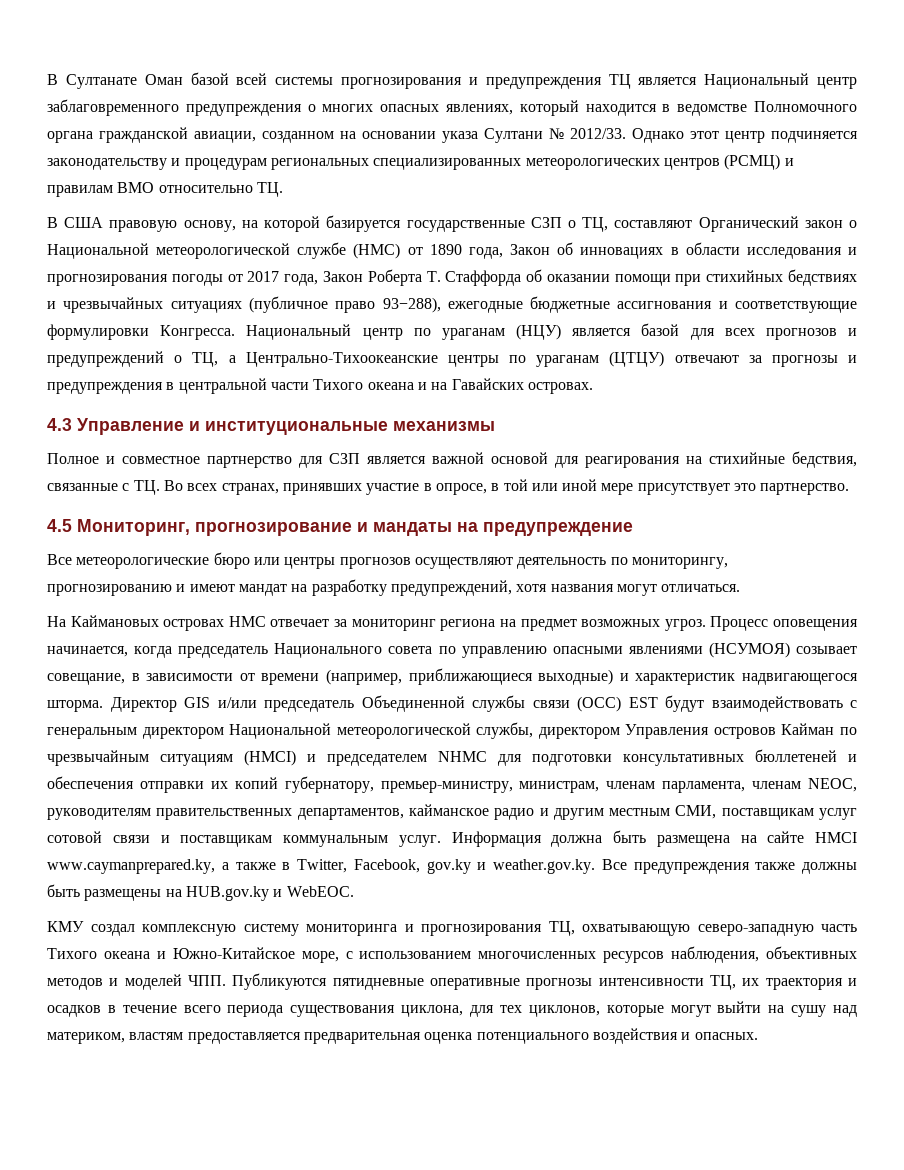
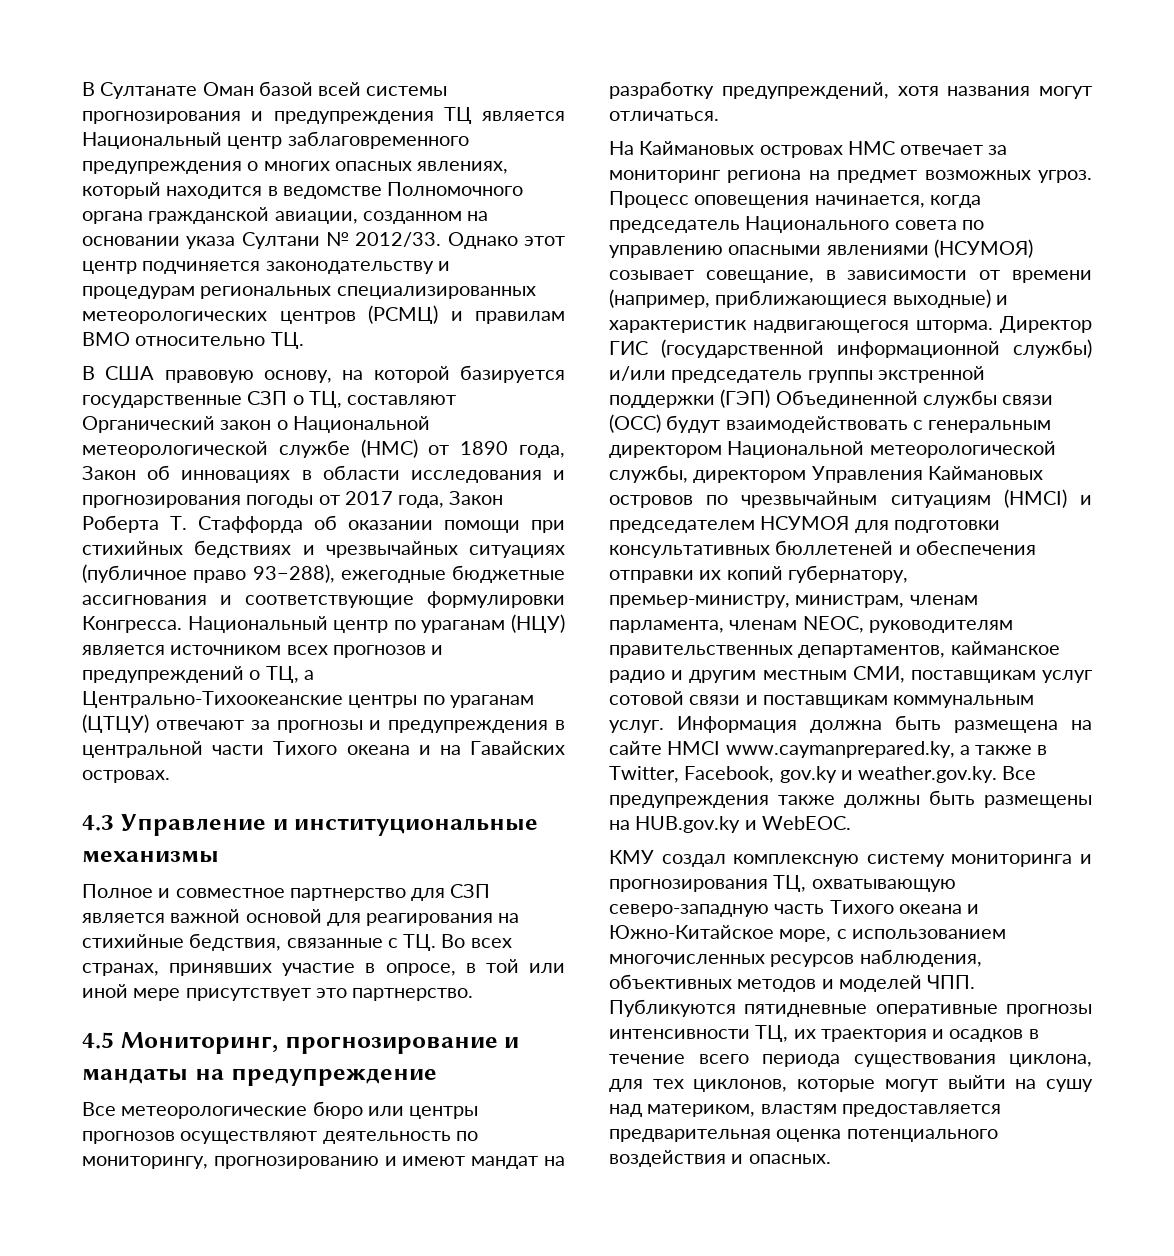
[641,323,715,340] базой для -> [170,645,282,655] источником
[184,697,354,712] GIS и/или председатель -> [609,339,1092,358] [609,366,985,383] [609,389,771,408] ГИС (государственной информационной службы) и/или председатель группы экстренной поддержки (ГЭП)
[628,697,658,708] EST -> (661, 423) none
[713,723,835,739] островов Кайман -> [927,466,1043,480] [609,495,693,508] Каймановых островов
[438,751,487,762] NHMC -> [760,516,850,530] НСУМОЯ

